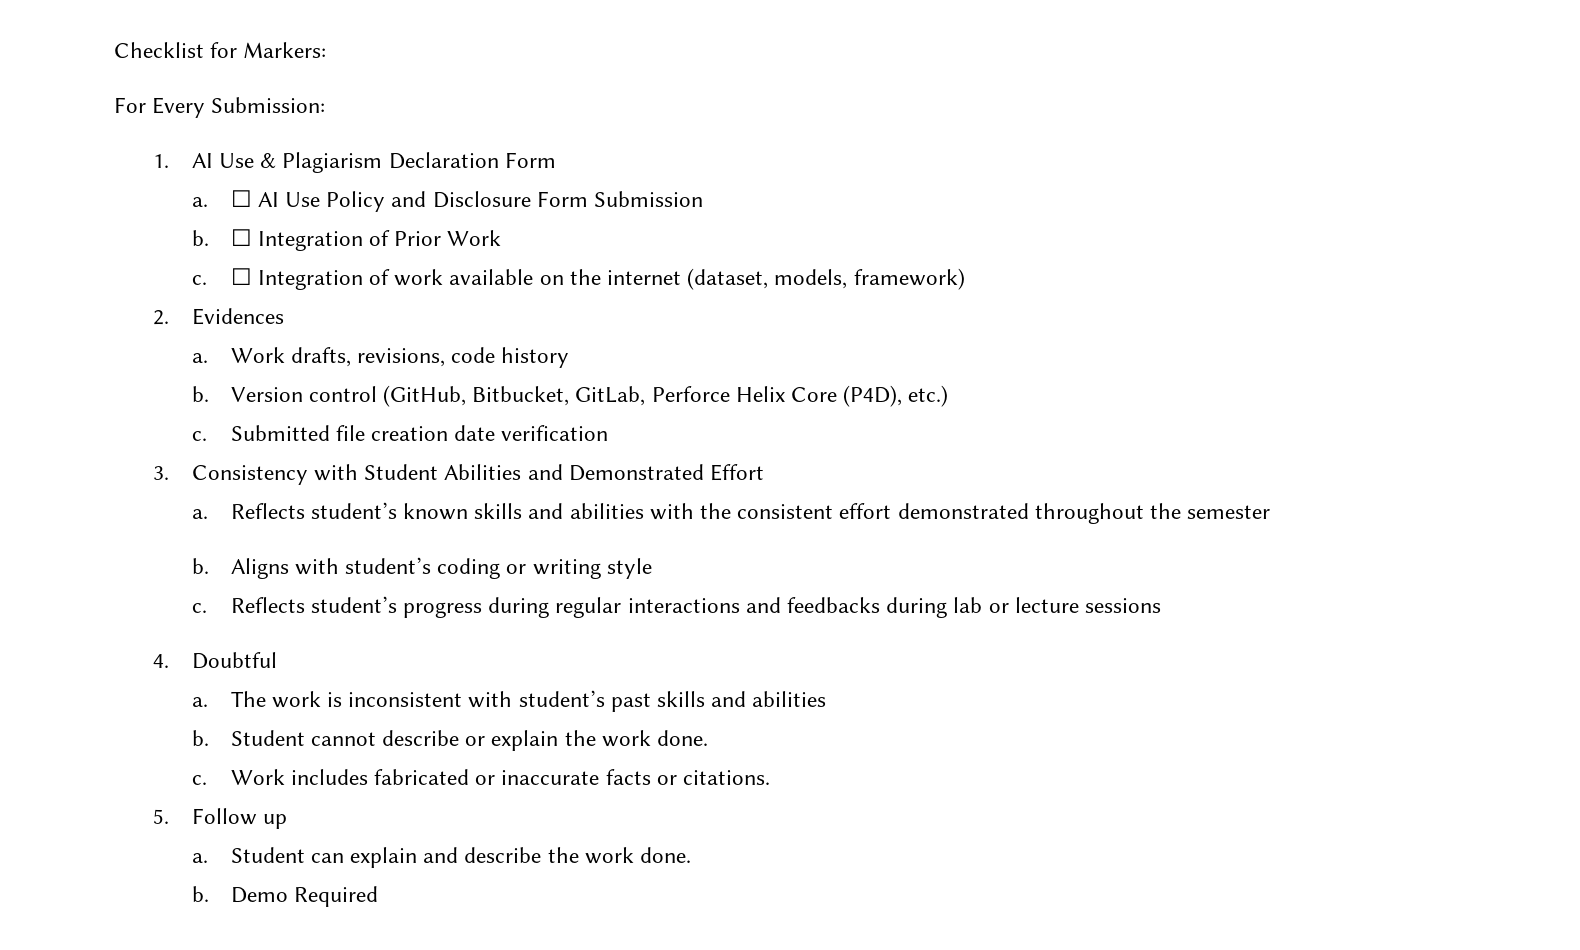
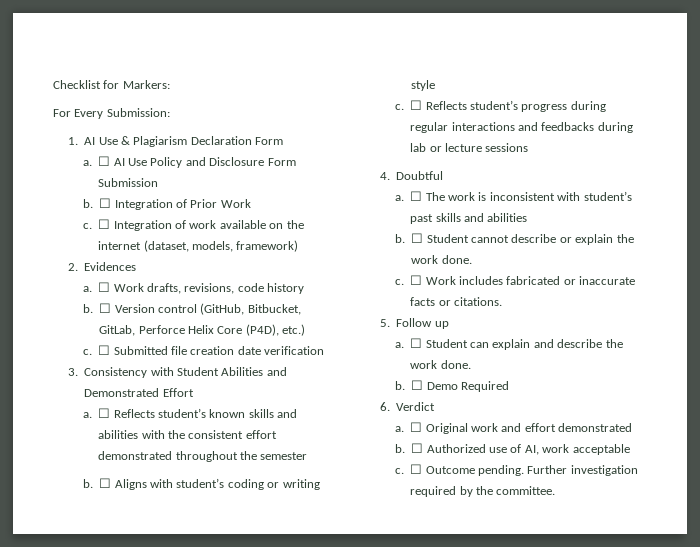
(208, 358) none -> [98,282,111,292] ☐
(209, 394) none -> [99,303,112,313] ☐
(207, 436) none -> [98,345,111,355] ☐
(208, 514) none -> [98,408,111,418] ☐
(209, 566) none -> [99,478,112,488] ☐
(207, 608) none -> [410,100,423,110] ☐
(208, 702) none -> [410,191,423,201] ☐
(209, 738) none -> [411,233,424,243] ☐
(207, 780) none -> [410,275,423,285] ☐
(208, 858) none -> [410,338,423,348] ☐
(209, 894) none -> [411,380,424,390] ☐
(378, 896) none -> [380,402,436,411] [395,422,633,434] [395,443,630,455] [395,464,638,476] [410,486,556,497] // 6. Verdict // a. ☐ Original work and effort demonstrated // b. ☐ Authorized use of AI, work acceptable // c. ☐ Outcome pending. Further investigation required by the committee.

